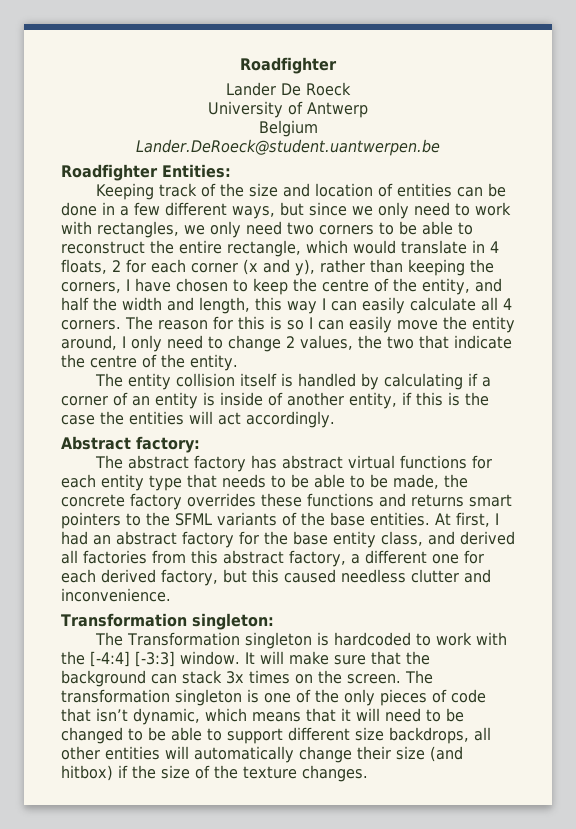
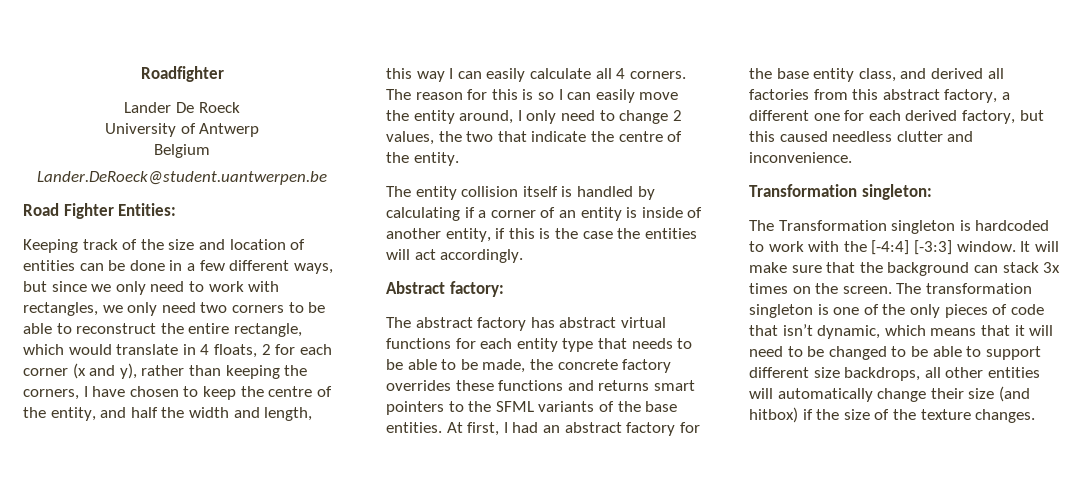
[61,164,158,181] Roadfighter -> [23,203,114,219] Road Fighter

